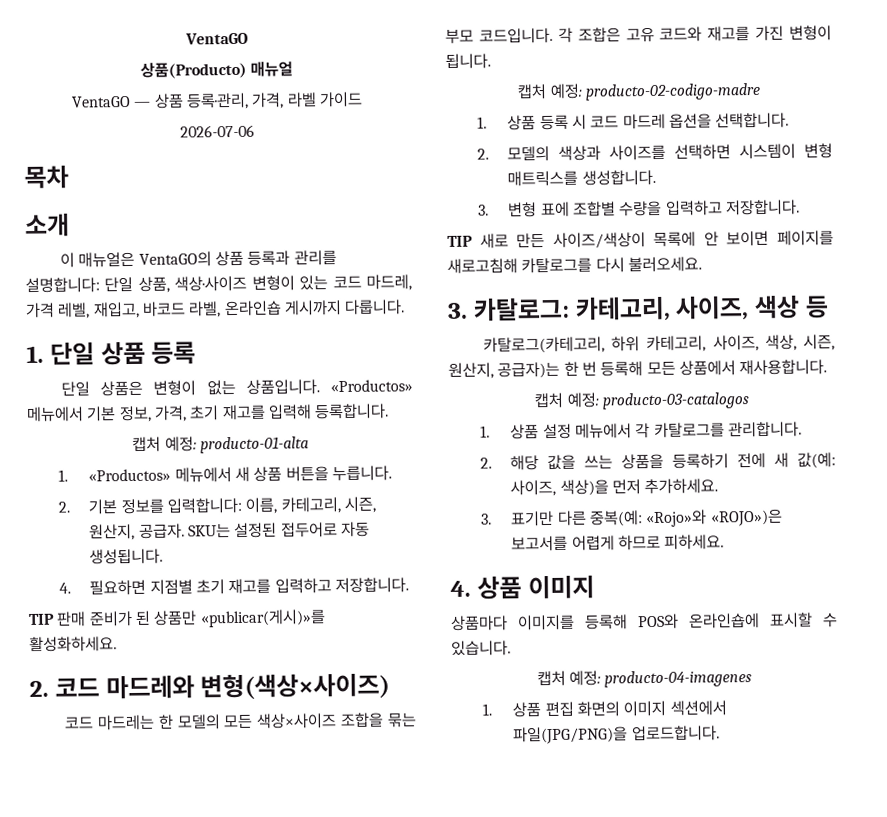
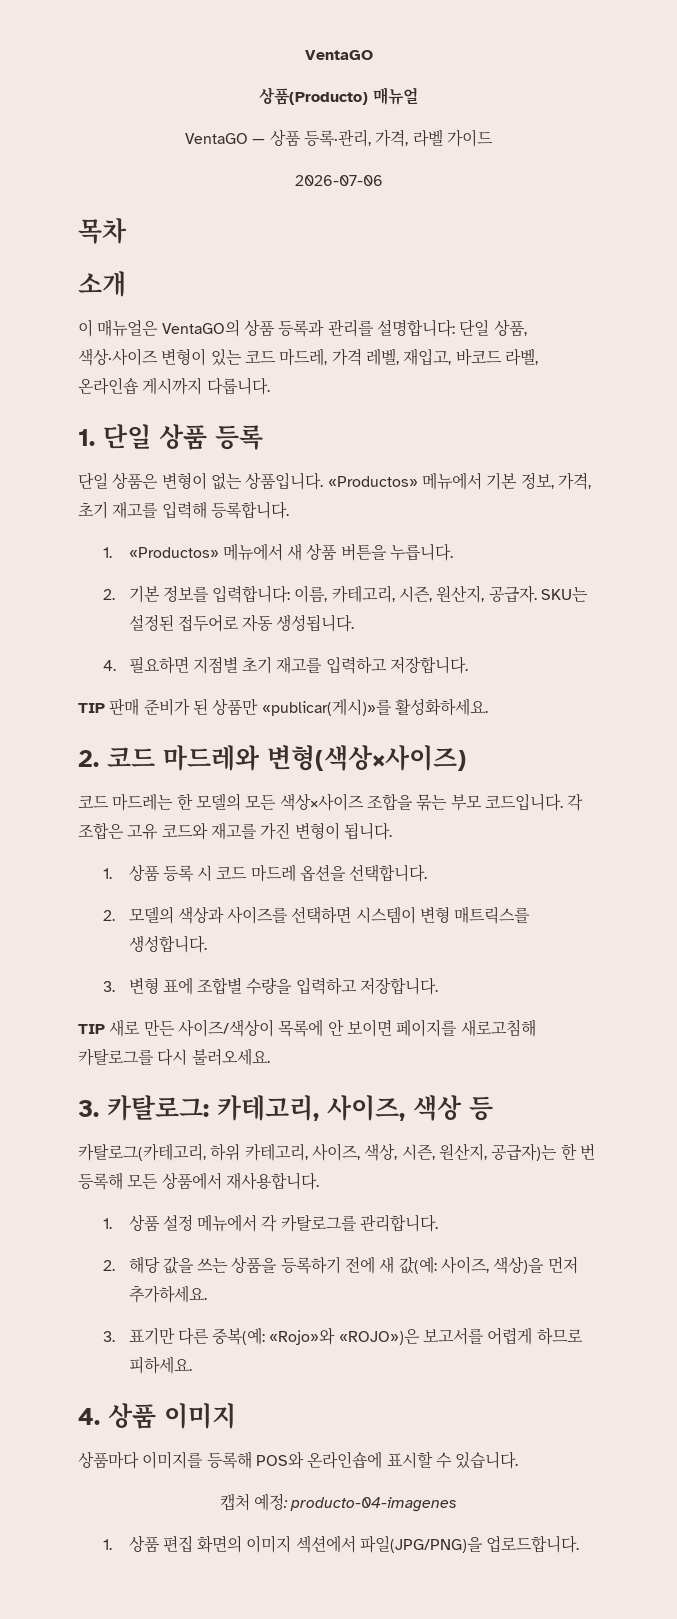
[132,436,309,454] // 캡처 예정: producto-01-alta -> (289, 510) none
[517,82,761,101] // 캡처 예정: producto-02-codigo-madre -> (392, 831) none
[534,392,750,410] // 캡처 예정: producto-03-catalogos -> (319, 1181) none

